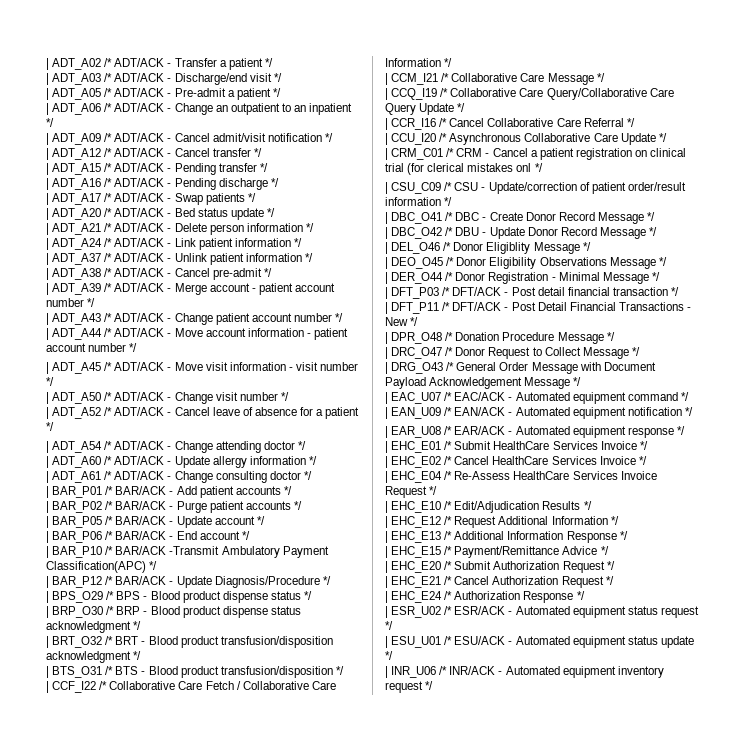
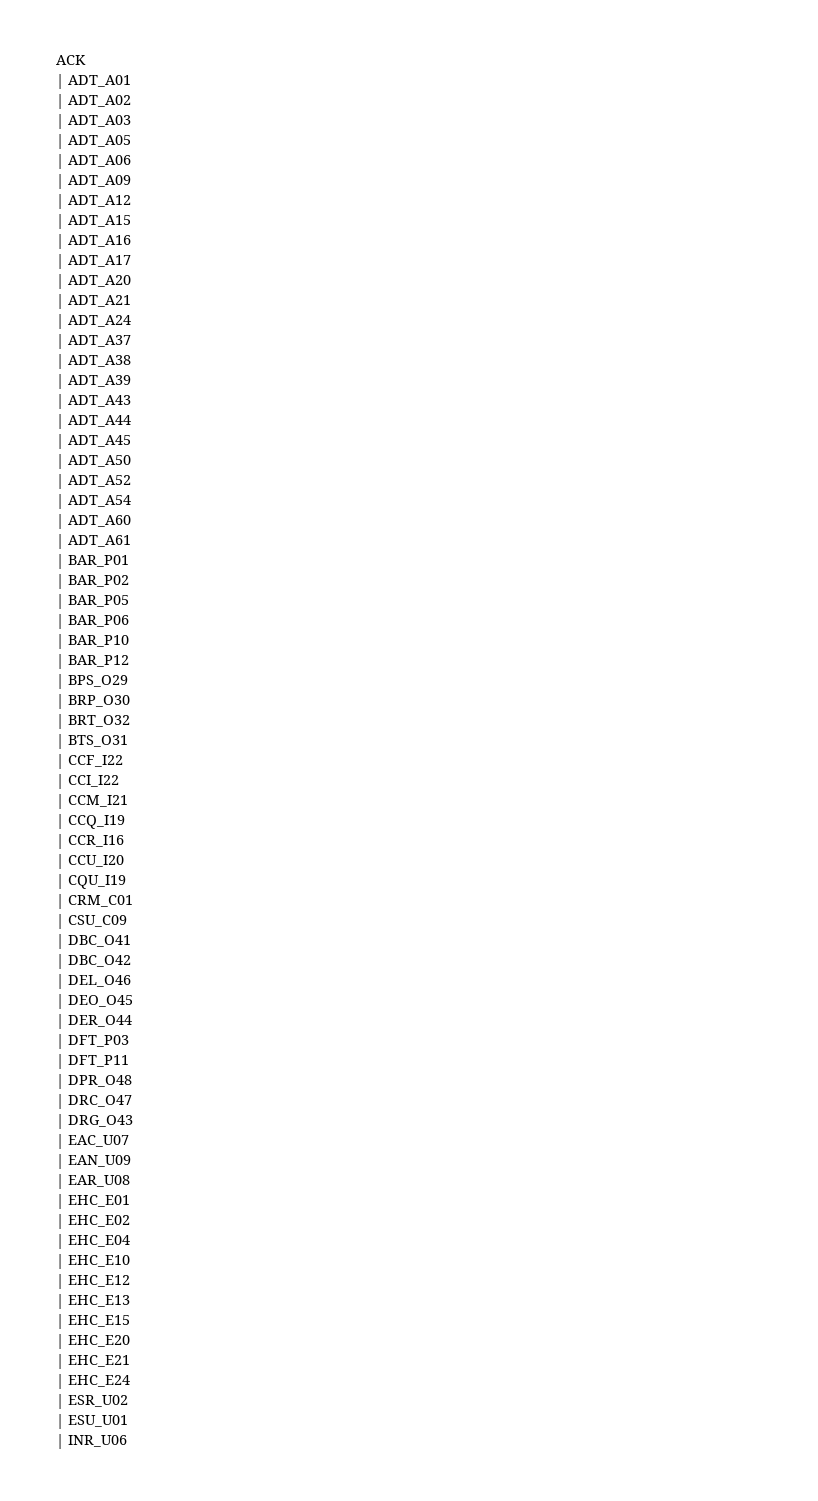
(46, 64) none -> [56,55,86,65] [56,74,131,89] ACK // | ADT_A01 //
[104,58,273,70] [46,73,282,85] [46,88,281,100] [46,103,353,115] [46,118,54,127] [46,133,333,145] [46,148,262,160] [46,163,268,175] [46,178,279,190] [46,193,256,205] [46,208,275,220] [46,223,314,235] [46,238,302,250] [46,253,313,265] [46,268,272,280] [46,283,335,295] [46,298,96,307] [46,313,343,325] [46,328,348,340] [46,343,138,352] [46,362,359,374] [46,377,54,386] [46,392,289,404] [46,407,360,419] [46,422,54,431] [46,441,306,453] [46,456,317,468] [46,471,312,483] [46,486,292,498] [46,501,302,513] [46,516,265,528] [46,531,250,543] [46,546,329,558] [46,561,158,573] [46,576,331,588] [46,591,312,603] [46,606,301,618] [46,621,142,633] [46,636,333,648] [46,651,142,663] [46,666,344,678] [46,681,336,693] [385,58,453,67] [385,73,605,85] [385,88,674,100] [385,103,466,115] [385,118,635,130] [385,133,667,145] [385,148,687,160] [385,163,543,175] [385,182,686,194] [385,197,453,206] [385,212,655,224] [385,227,657,239] [385,242,591,254] [385,257,667,269] [385,272,660,284] [385,287,679,299] [385,302,691,314] [385,317,419,326] [385,332,615,344] [385,347,640,359] [385,362,656,374] [385,377,582,389] [385,392,689,404] [385,407,693,419] [385,426,685,438] [385,441,648,453] [385,456,647,468] [385,471,657,483] [385,486,438,498] [385,501,592,513] [385,516,619,528] [385,531,628,543] [385,546,609,558] [385,561,615,573] [385,576,614,588] [385,591,585,603] [385,606,699,618] [385,621,393,630] [385,636,694,648] [385,651,393,660] [385,666,664,678] [385,681,434,693] /* ADT/ACK - Transfer a patient */ // | ADT_A03 /* ADT/ACK - Discharge/end visit */ // | ADT_A05 /* ADT/ACK - Pre-admit a patient */ // | ADT_A06 /* ADT/ACK - Change an outpatient to an inpatient */ // | ADT_A09 /* ADT/ACK - Cancel admit/visit notification */ // | ADT_A12 /* ADT/ACK - Cancel transfer */ // | ADT_A15 /* ADT/ACK - Pending transfer */ // | ADT_A16 /* ADT/ACK - Pending discharge */ // | ADT_A17 /* ADT/ACK - Swap patients */ // | ADT_A20 /* ADT/ACK - Bed status update */ // | ADT_A21 /* ADT/ACK - Delete person information */ // | ADT_A24 /* ADT/ACK - Link patient information */ // | ADT_A37 /* ADT/ACK - Unlink patient information */ // | ADT_A38 /* ADT/ACK - Cancel pre-admit */ // | ADT_A39 /* ADT/ACK - Merge account - patient account number */ // | ADT_A43 /* ADT/ACK - Change patient account number */ // | ADT_A44 /* ADT/ACK - Move account information - patient account number */ // | ADT_A45 /* ADT/ACK - Move visit information - visit number */ // | ADT_A50 /* ADT/ACK - Change visit number */ // | ADT_A52 /* ADT/ACK - Cancel leave of absence for a patient */ // | ADT_A54 /* ADT/ACK - Change attending doctor */ // | ADT_A60 /* ADT/ACK - Update allergy information */ // | ADT_A61 /* ADT/ACK - Change consulting doctor */ // | BAR_P01 /* BAR/ACK - Add patient accounts */ // | BAR_P02 /* BAR/ACK - Purge patient accounts */ // | BAR_P05 /* BAR/ACK - Update account */ // | BAR_P06 /* BAR/ACK - End account */ // | BAR_P10 /* BAR/ACK -Transmit Ambulatory Payment Classification(APC) */ // | BAR_P12 /* BAR/ACK - Update Diagnosis/Procedure */ // | BPS_O29 /* BPS - Blood product dispense status */ // | BRP_O30 /* BRP - Blood product dispense status acknowledgment */ // | BRT_O32 /* BRT - Blood product transfusion/disposition acknowledgment */ // | BTS_O31 /* BTS - Blood product transfusion/disposition */ // | CCF_I22 /* Collaborative Care Fetch / Collaborative Care Information */ // | CCM_I21 /* Collaborative Care Message */ // | CCQ_I19 /* Collaborative Care Query/Collaborative Care Query Update */ // | CCR_I16 /* Cancel Collaborative Care Referral */ // | CCU_I20 /* Asynchronous Collaborative Care Update */ // | CRM_C01 /* CRM - Cancel a patient registration on clinical trial (for clerical mistakes onl */ // | CSU_C09 /* CSU - Update/correction of patient order/result information */ // | DBC_O41 /* DBC - Create Donor Record Message */ // | DBC_O42 /* DBU - Update Donor Record Message */ // | DEL_O46 /* Donor Eligiblity Message */ // | DEO_O45 /* Donor Eligibility Observations Message */ // | DER_O44 /* Donor Registration - Minimal Message */ // | DFT_P03 /* DFT/ACK - Post detail financial transaction */ // | DFT_P11 /* DFT/ACK - Post Detail Financial Transactions - New */ // | DPR_O48 /* Donation Procedure Message */ // | DRC_O47 /* Donor Request to Collect Message */ // | DRG_O43 /* General Order Message with Document Payload Acknowledgement Message */ // | EAC_U07 /* EAC/ACK - Automated equipment command */ // | EAN_U09 /* EAN/ACK - Automated equipment notification */ // | EAR_U08 /* EAR/ACK - Automated equipment response */ // | EHC_E01 /* Submit HealthCare Services Invoice */ // | EHC_E02 /* Cancel HealthCare Services Invoice */ // | EHC_E04 /* Re-Assess HealthCare Services Invoice Request */ // | EHC_E10 /* Edit/Adjudication Results */ // | EHC_E12 /* Request Additional Information */ // | EHC_E13 /* Additional Information Response */ // | EHC_E15 /* Payment/Remittance Advice */ // | EHC_E20 /* Submit Authorization Request */ // | EHC_E21 /* Cancel Authorization Request */ // | EHC_E24 /* Authorization Response */ // | ESR_U02 /* ESR/ACK - Automated equipment status request */ // | ESU_U01 /* ESU/ACK - Automated equipment status update */ // | INR_U06 /* INR/ACK - Automated equipment inventory request */ -> [56,114,131,129] [56,134,131,149] [56,154,131,169] [56,174,131,189] [56,194,131,209] [56,214,131,229] [56,234,131,249] [56,254,131,269] [56,274,131,289] [56,294,131,309] [56,314,131,329] [56,334,131,349] [56,354,131,369] [56,374,131,389] [56,394,131,409] [56,414,131,429] [56,434,131,449] [56,454,131,469] [56,474,131,489] [56,494,131,509] [56,514,131,529] [56,534,131,549] [56,554,129,569] [56,574,129,589] [56,594,129,609] [56,614,129,629] [56,634,129,649] [56,654,129,669] [56,674,128,689] [56,694,130,709] [56,714,130,729] [56,734,128,749] [56,754,123,769] [56,774,119,789] [56,794,128,809] [56,814,125,829] [56,834,124,849] [56,854,124,869] [56,874,126,889] [56,894,133,909] [56,914,127,929] [56,934,131,949] [56,954,131,969] [56,974,131,989] [56,994,133,1009] [56,1014,132,1029] [56,1034,129,1049] [56,1054,129,1069] [56,1074,132,1089] [56,1094,132,1109] [56,1114,133,1129] [56,1134,129,1149] [56,1154,131,1169] [56,1174,130,1189] [56,1194,130,1209] [56,1214,130,1229] [56,1234,130,1249] [56,1254,130,1269] [56,1274,130,1289] [56,1294,130,1309] [56,1314,130,1329] [56,1334,130,1349] [56,1354,130,1369] [56,1374,130,1389] [56,1394,128,1409] [56,1414,128,1429] [56,1434,127,1449] // | ADT_A03 // | ADT_A05 // | ADT_A06 // | ADT_A09 // | ADT_A12 // | ADT_A15 // | ADT_A16 // | ADT_A17 // | ADT_A20 // | ADT_A21 // | ADT_A24 // | ADT_A37 // | ADT_A38 // | ADT_A39 // | ADT_A43 // | ADT_A44 // | ADT_A45 // | ADT_A50 // | ADT_A52 // | ADT_A54 // | ADT_A60 // | ADT_A61 // | BAR_P01 // | BAR_P02 // | BAR_P05 // | BAR_P06 // | BAR_P10 // | BAR_P12 // | BPS_O29 // | BRP_O30 // | BRT_O32 // | BTS_O31 // | CCF_I22 // | CCI_I22 // | CCM_I21 // | CCQ_I19 // | CCR_I16 // | CCU_I20 // | CQU_I19 // | CRM_C01 // | CSU_C09 // | DBC_O41 // | DBC_O42 // | DEL_O46 // | DEO_O45 // | DER_O44 // | DFT_P03 // | DFT_P11 // | DPR_O48 // | DRC_O47 // | DRG_O43 // | EAC_U07 // | EAN_U09 // | EAR_U08 // | EHC_E01 // | EHC_E02 // | EHC_E04 // | EHC_E10 // | EHC_E12 // | EHC_E13 // | EHC_E15 // | EHC_E20 // | EHC_E21 // | EHC_E24 // | ESR_U02 // | ESU_U01 // | INR_U06

